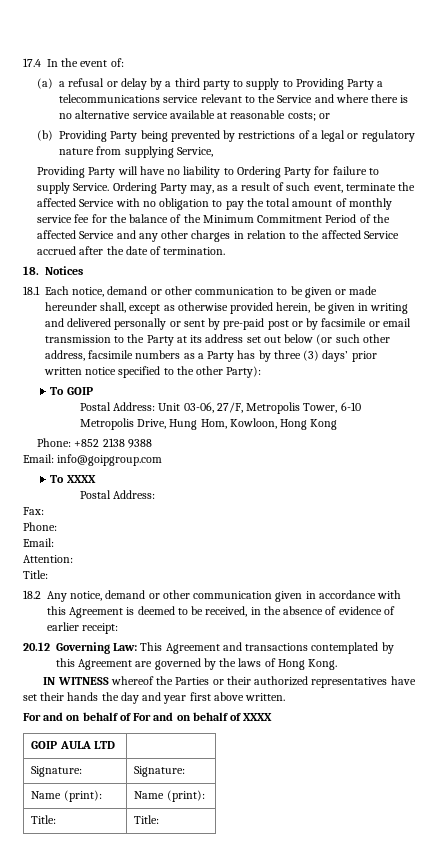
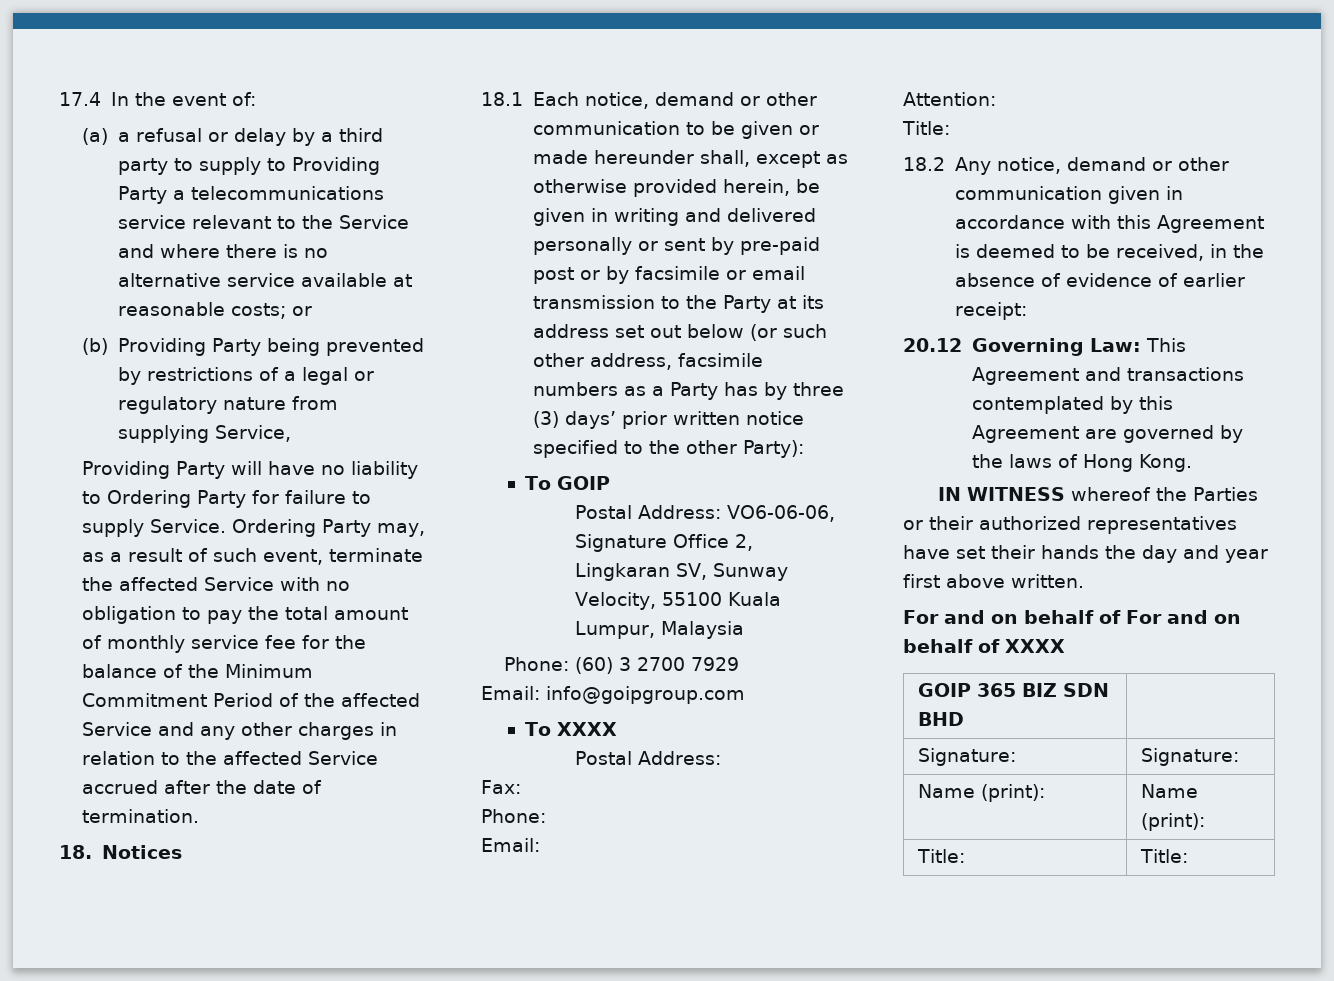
[158,402,361,414] [79,418,338,430] [37,438,152,448] Unit 03-06, 27/F, Metropolis Tower, 6-10 Metropolis Drive, Hung Hom, Kowloon, Hong Kong // Phone: +852 2138 9388 -> [726,505,835,522] [574,534,753,552] [574,563,788,581] [574,592,781,610] [574,621,744,639] [504,657,740,674] VO6-06-06, Signature Office 2, Lingkaran SV, Sunway Velocity, 55100 Kuala Lumpur, Malaysia // Phone: (60) 3 2700 7929
[59,741,115,749] AULA LTD -> [976,683,1109,697] [917,712,964,726] 365 BIZ SDN BHD

